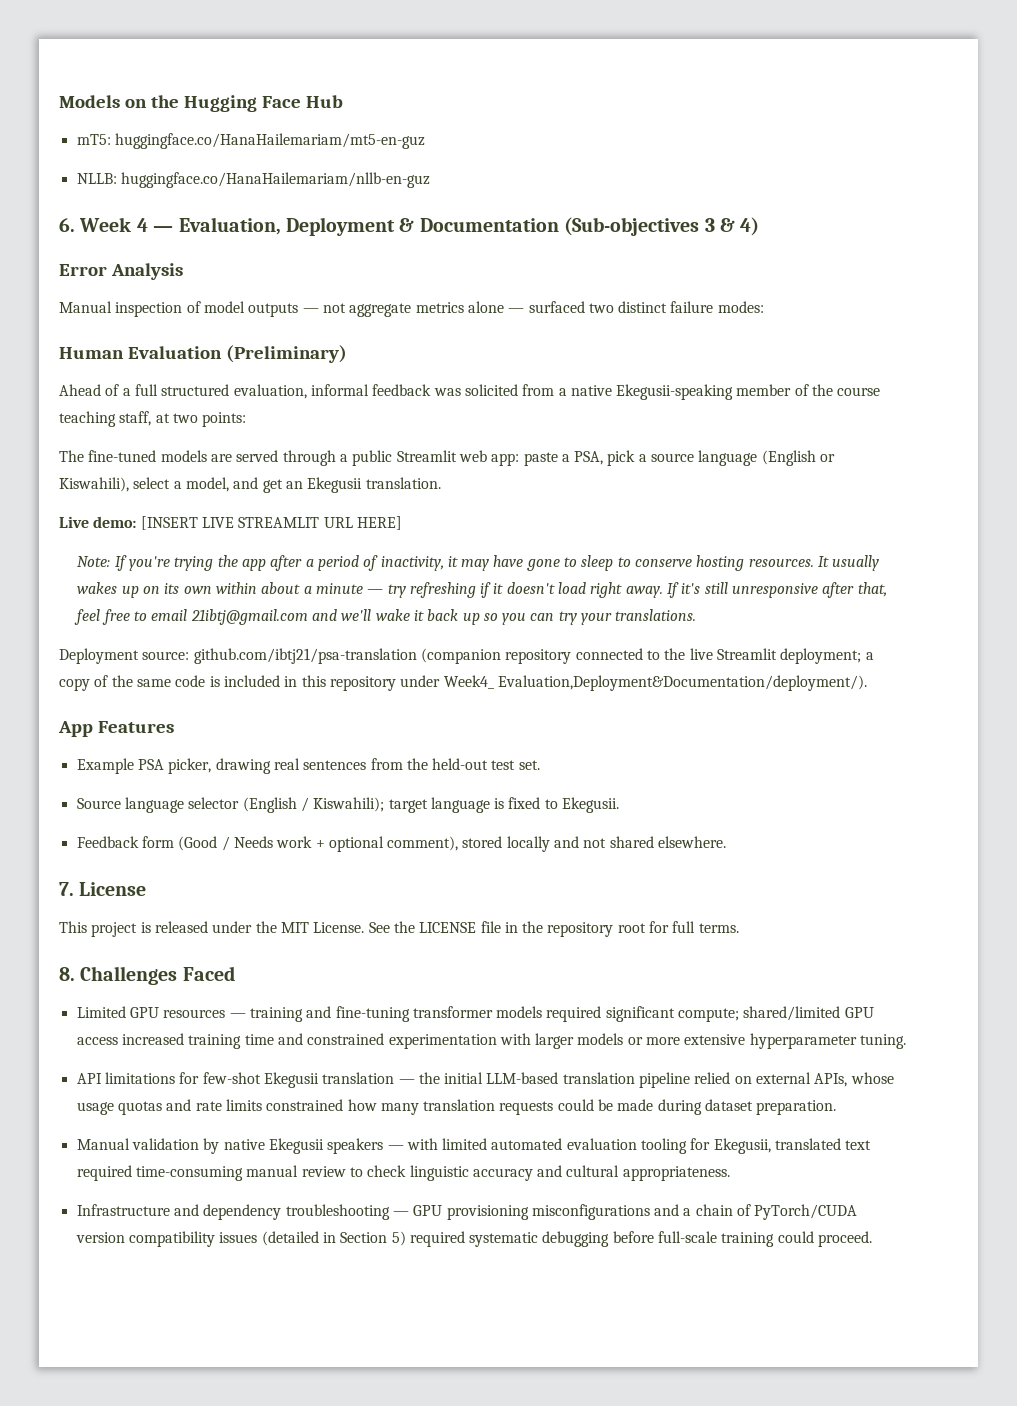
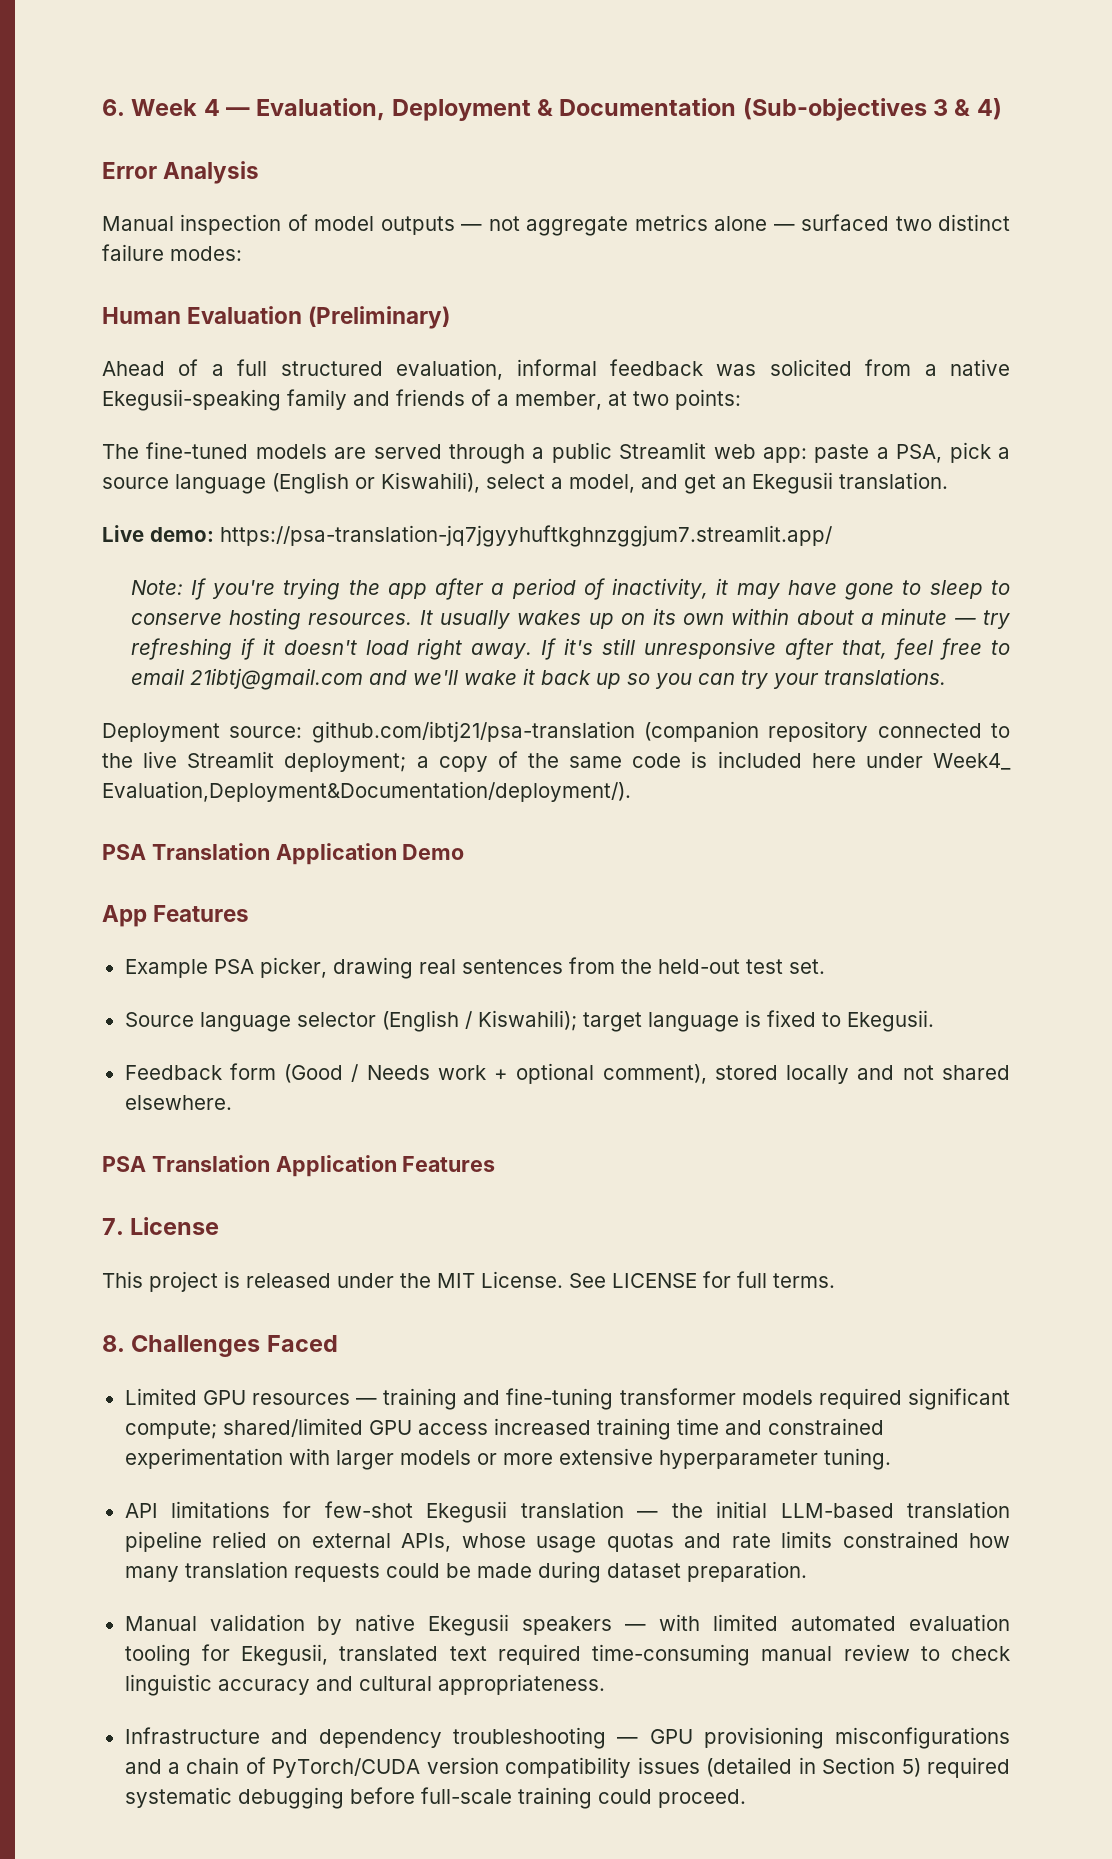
[59,95,343,112] [76,133,425,149] [76,172,430,188] Models on the Hugging Face Hub // mT5: huggingface.co/HanaHailemariam/mt5-en-guz // NLLB: huggingface.co/HanaHailemariam/nllb-en-guz // -> (102, 107) none
[736,384,881,396] [59,411,152,427] member of the course teaching staff, -> [287,389,602,410] family and friends of a member,
[140,516,402,530] [INSERT LIVE STREAMLIT URL HERE] -> [220,525,832,547] https://psa-translation-jq7jgyyhuftkghnzggjum7.streamlit.app/
[284,675,396,691] in this repository -> [811,753,856,768] here
(867, 683) none -> [102,843,465,865] // PSA Translation Application Demo
(727, 842) none -> [102,1155,496,1177] // PSA Translation Application Features
[393,921,646,937] the LICENSE file in the repository root -> [612,1273,697,1288] LICENSE

